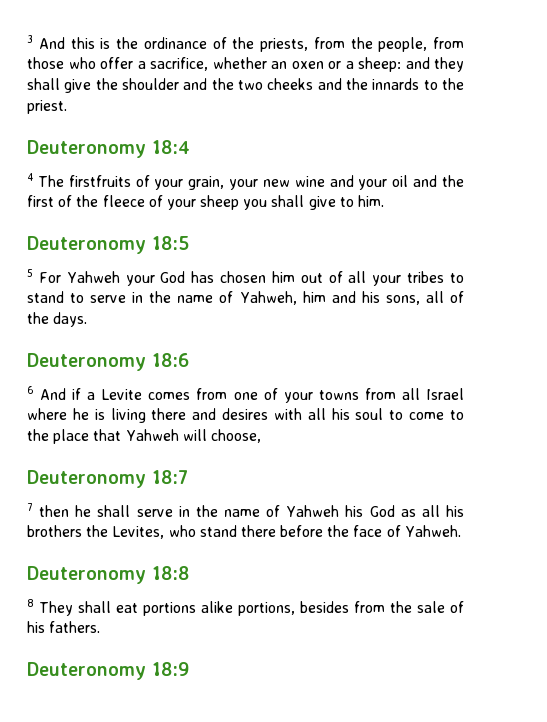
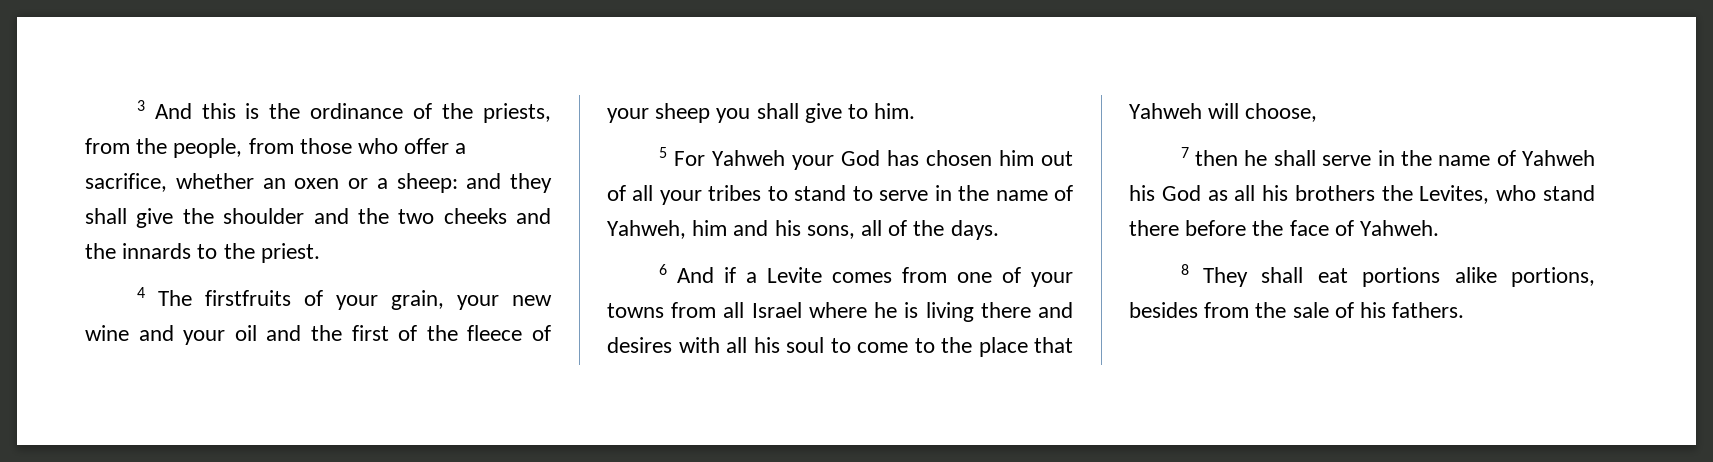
[27,140,190,158] // Deuteronomy 18:4 -> (320, 253) none
[27,236,189,254] // Deuteronomy 18:5 -> (916, 111) none
[27,353,189,371] // Deuteronomy 18:6 -> (999, 230) none
[27,470,188,488] // Deuteronomy 18:7 -> (1318, 112) none
[27,566,189,584] // Deuteronomy 18:8 -> (1440, 228) none
[27,662,189,680] // Deuteronomy 18:9 -> (1465, 310) none

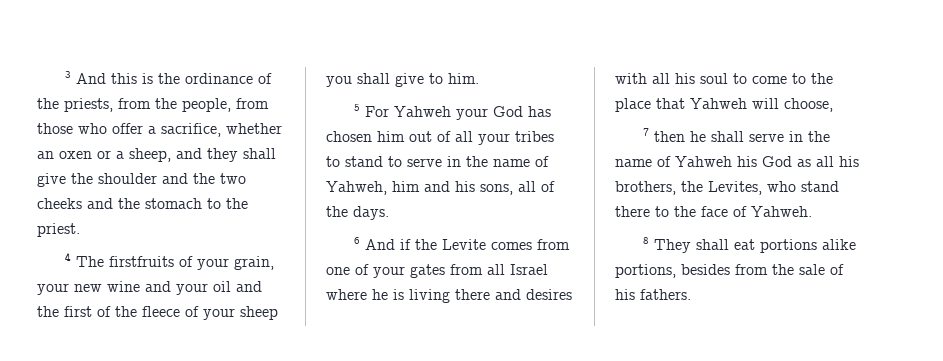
[396,173,458,193] sheep: -> [129,148,171,162] sheep,
[122,243,192,259] innards -> [145,198,202,209] stomach
[745,272,757,283] a -> [415,239,438,250] the
[607,303,664,318] towns -> [410,264,445,278] gates
[1294,185,1375,201] brothers -> [615,181,676,195] brothers,
[1185,220,1247,236] before -> [655,206,669,217] to

